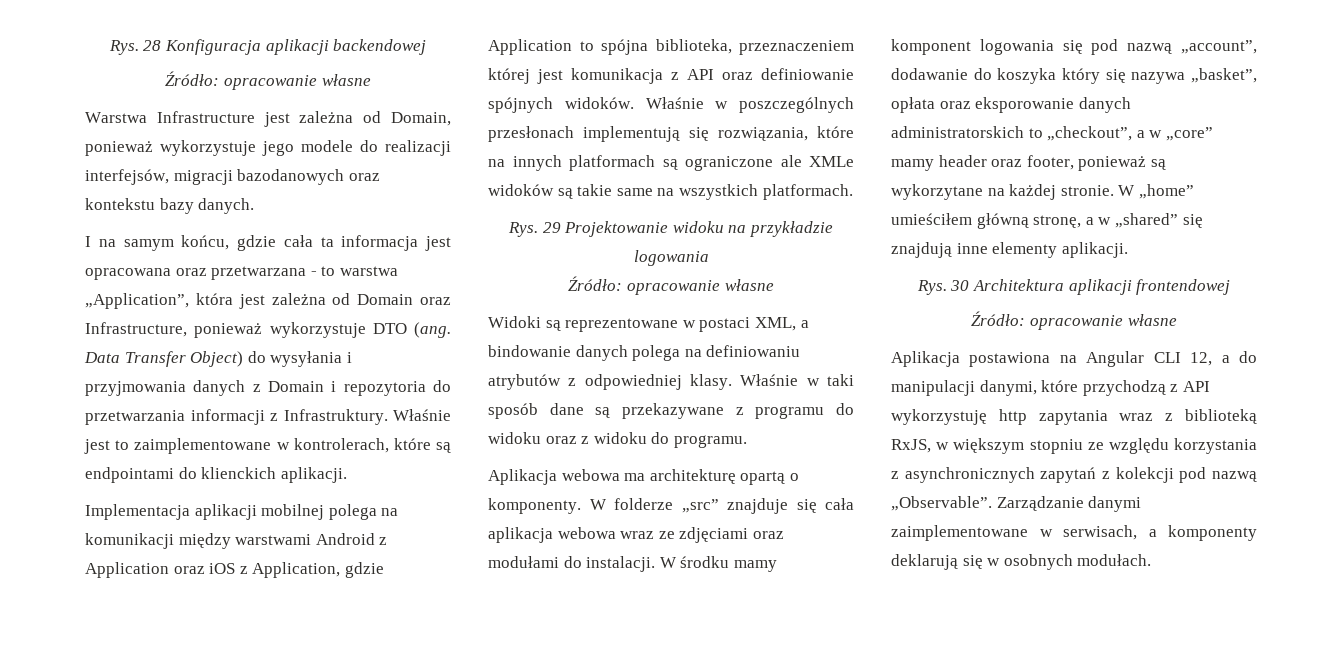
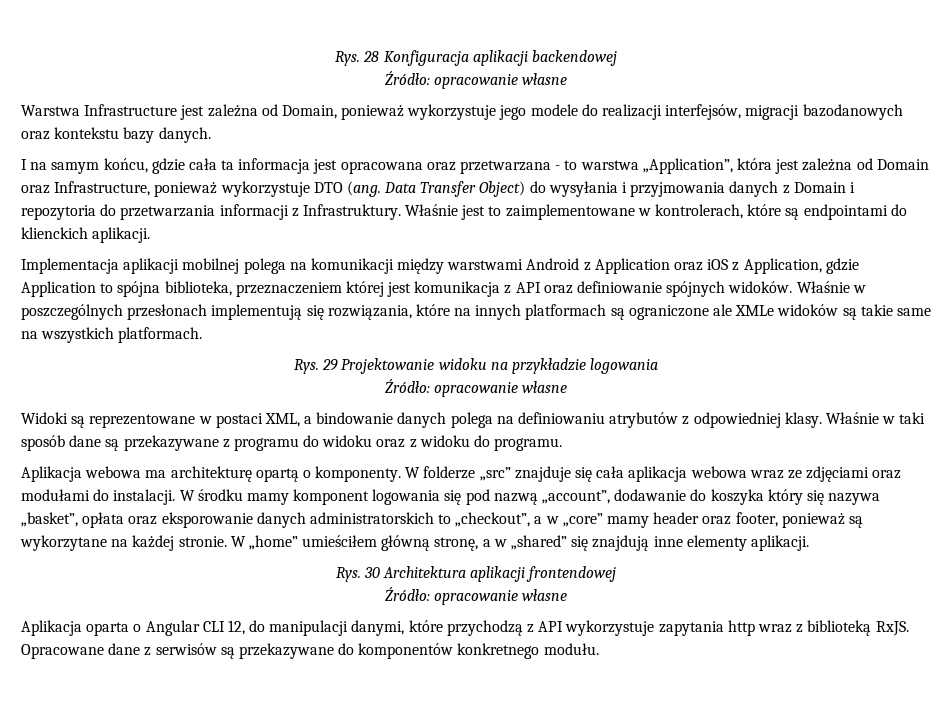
[969,352,1077,367] postawiona na -> [86,622,142,636] oparta o
[1221,355,1230,363] a -> (245, 627) none
[891,409,1257,425] [891,438,1257,454] [891,467,1257,483] [891,496,1142,512] [891,525,1257,541] [891,554,1152,570] wykorzystuję http zapytania wraz z biblioteką RxJS, w większym stopniu ze względu korzystania z asynchronicznych zapytań z kolekcji pod nazwą „Observable”. Zarządzanie danymi zaimplementowane w serwisach, a komponenty deklarują się w osobnych modułach. -> [565,620,909,636] [21,643,599,659] wykorzystuje zapytania http wraz z biblioteką RxJS. Opracowane dane z serwisów są przekazywane do komponentów konkretnego modułu.

